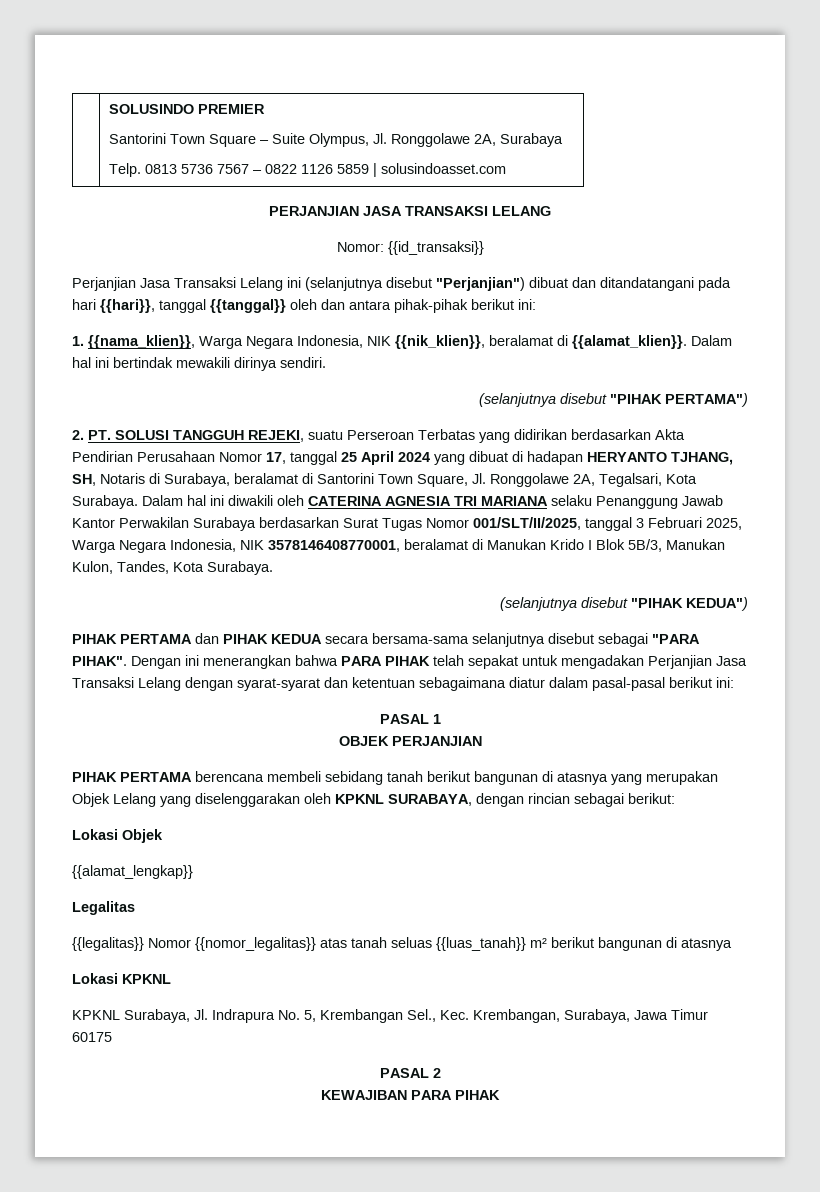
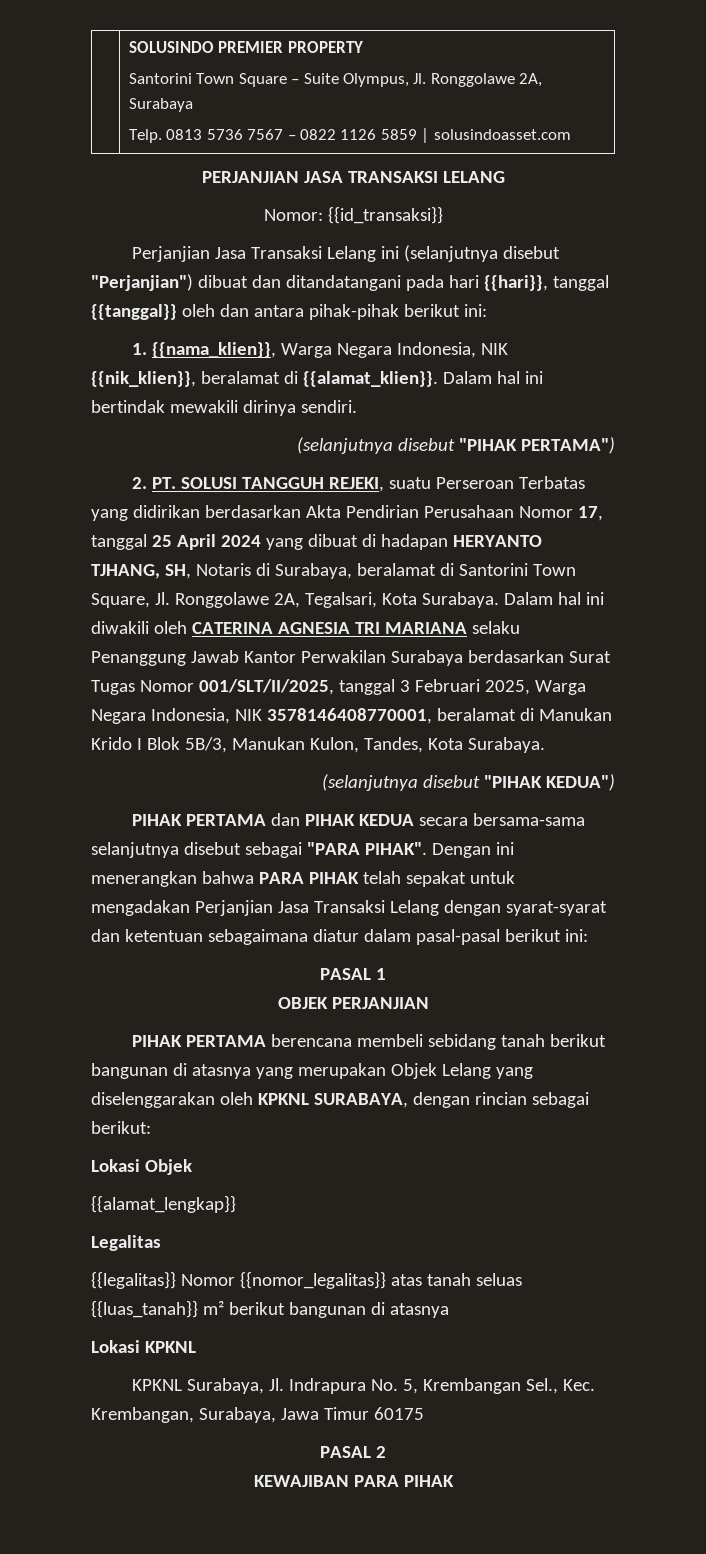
(266, 109) none -> [287,41,363,53] PROPERTY

